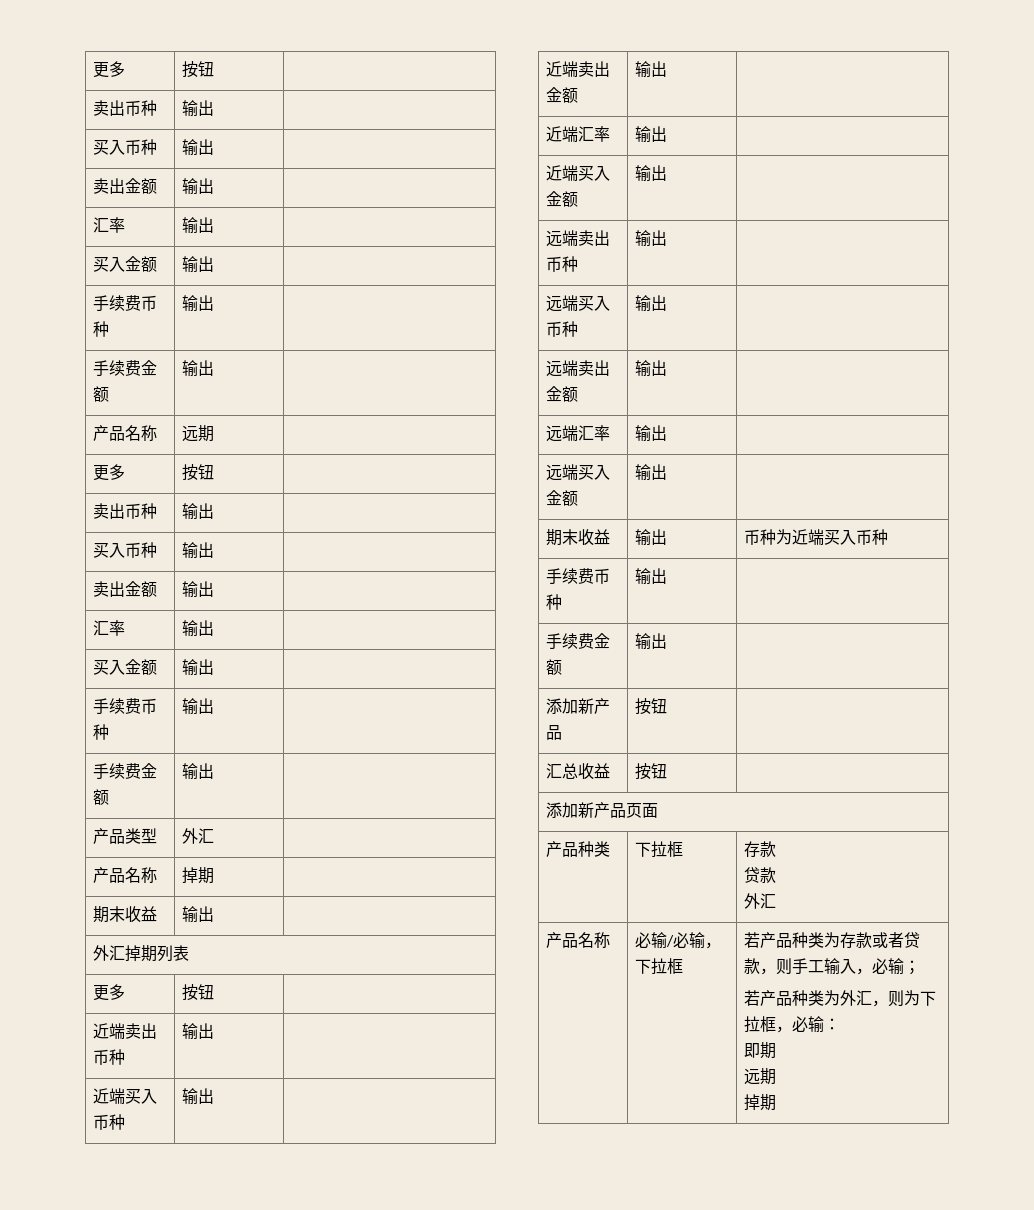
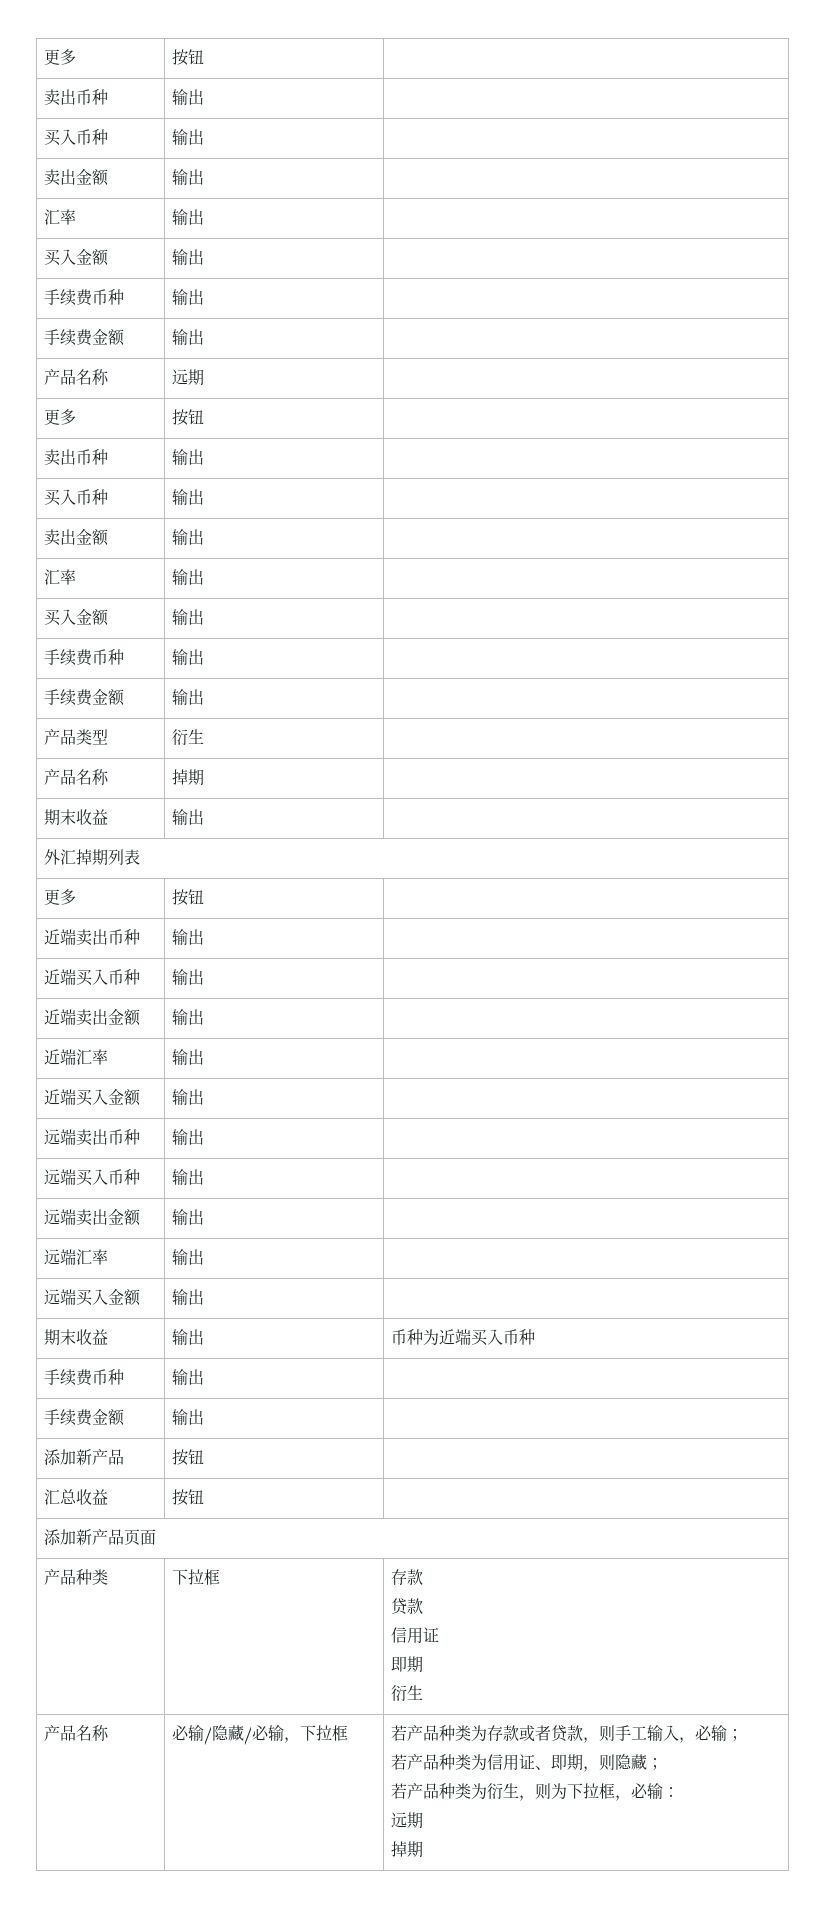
[181,828,214,844] 外汇 -> [172,729,205,745] 衍生
[743,893,776,909] 外汇 -> [391,1627,440,1644] [391,1656,424,1672] [391,1685,424,1701] 信用证 // 即期 // 衍生
(674, 941) none -> [212,1725,253,1745] 隐藏/
[839,990,872,1006] 外汇 -> [487,1754,664,1772] [391,1783,520,1799] 信用证、即期，则隐藏； // 若产品种类为衍生
[743,1042,776,1059] // 即期 -> (680, 1792) none

